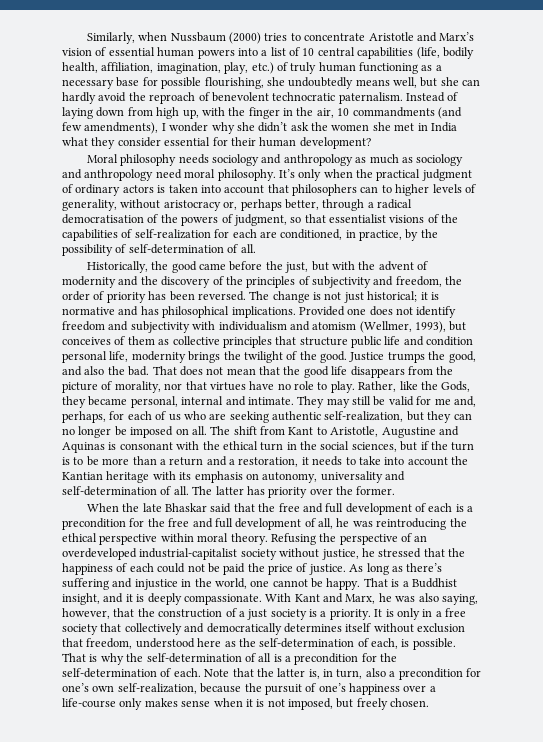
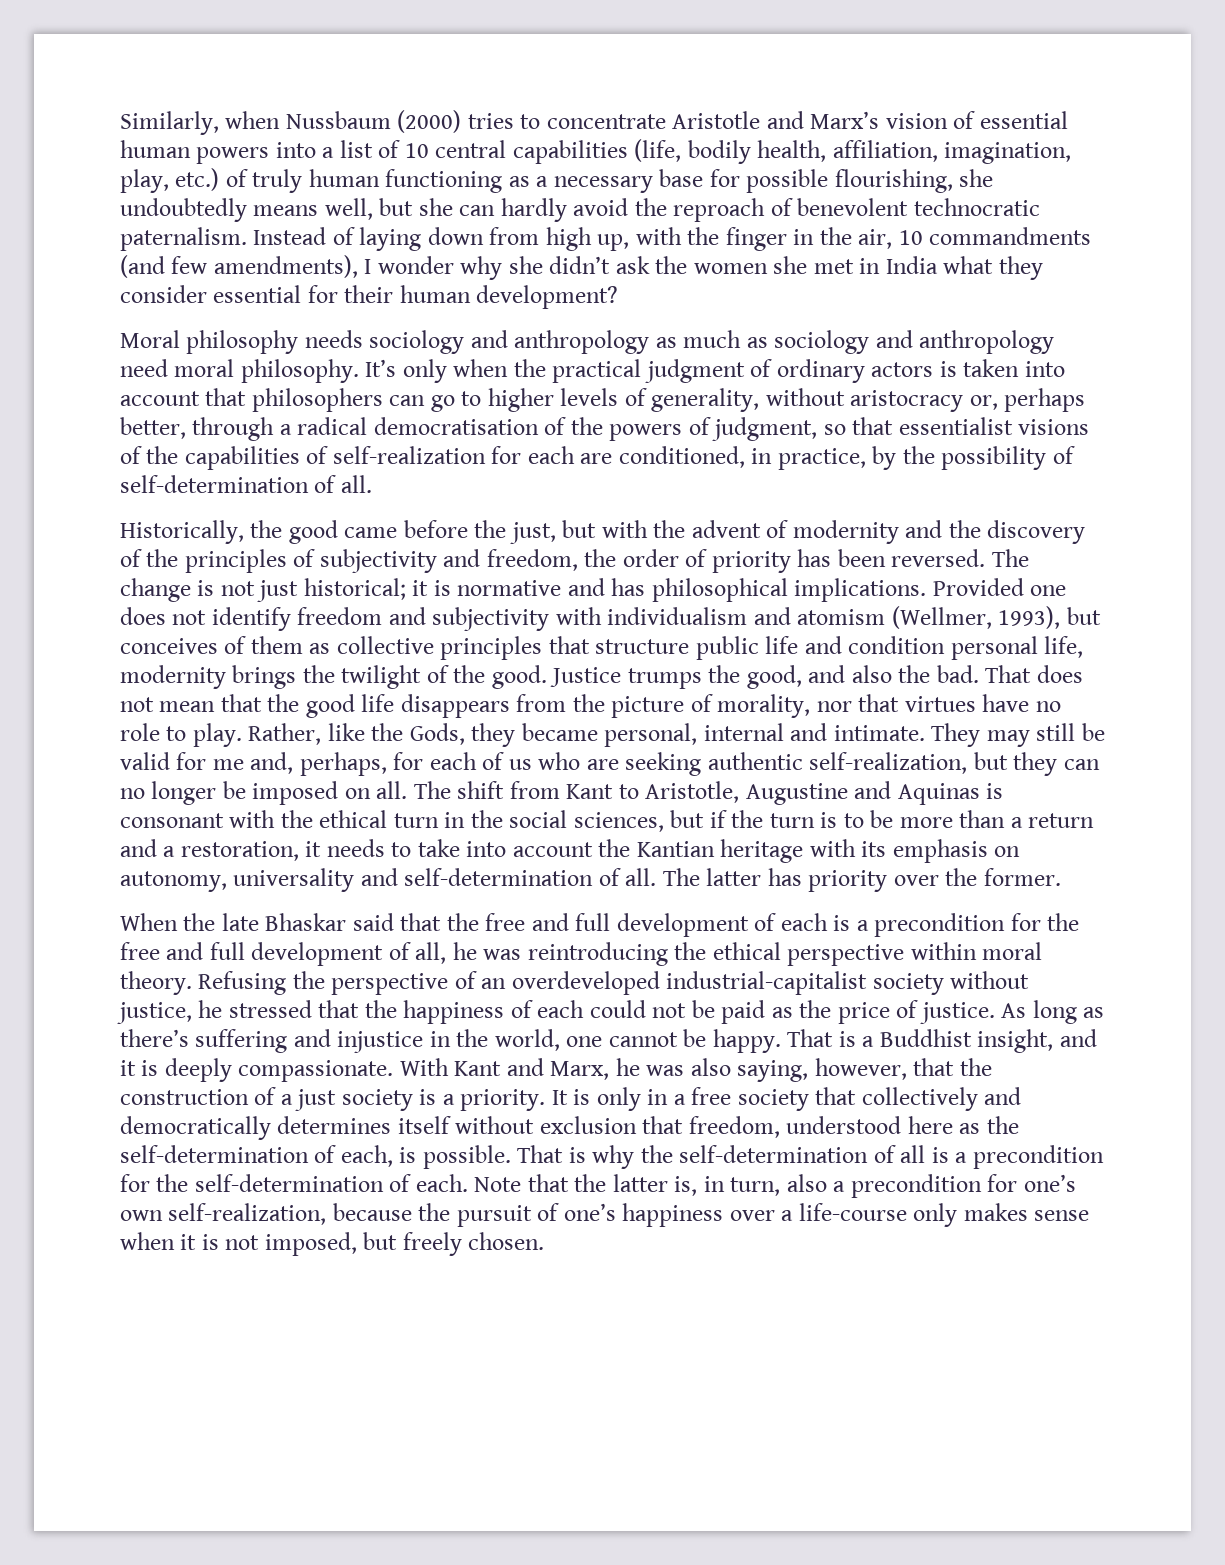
(379, 189) none -> [430,395,455,412] go
(246, 569) none -> [771,1007,793,1018] as

